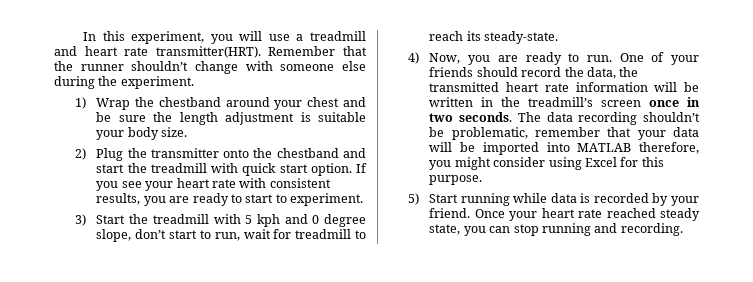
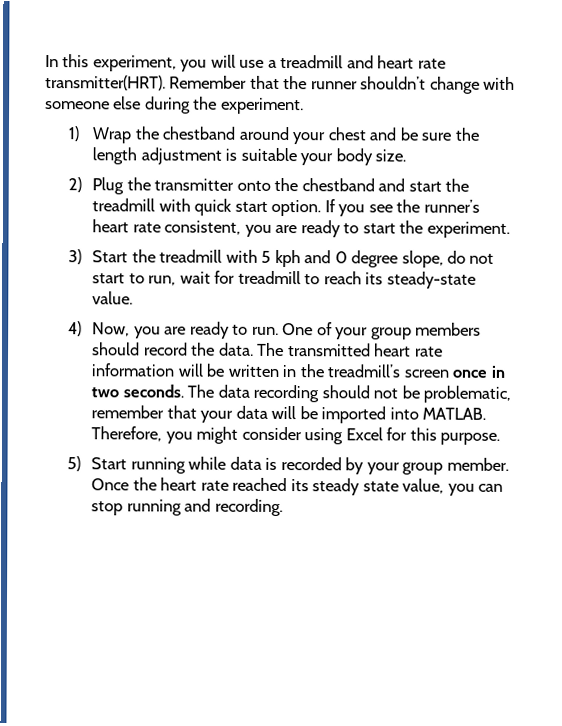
[145,178,331,191] [96,193,141,205] your heart rate with consistent results, -> [396,199,480,213] [92,219,242,235] the runner’s heart rate consistent,
[275,194,287,203] to -> [399,220,424,234] the
[135,229,167,239] don’t -> [446,250,495,264] do not
[484,31,559,44] steady-state. -> [386,271,476,289] [92,291,134,305] steady-state value.
[429,67,474,77] friends -> [370,322,481,340] group members
[586,67,639,79] data, the -> [218,342,285,357] data. The
[643,112,700,122] shouldn’t -> [321,385,399,399] should not
[577,142,699,154] MATLAB therefore, -> [422,407,487,420] [91,426,163,442] MATLAB. Therefore,
[429,208,700,221] [429,224,461,235] friend. Once your heart rate reached steady state, -> [402,457,509,475] [91,477,445,496] group member. Once the heart rate reached its steady state value,

